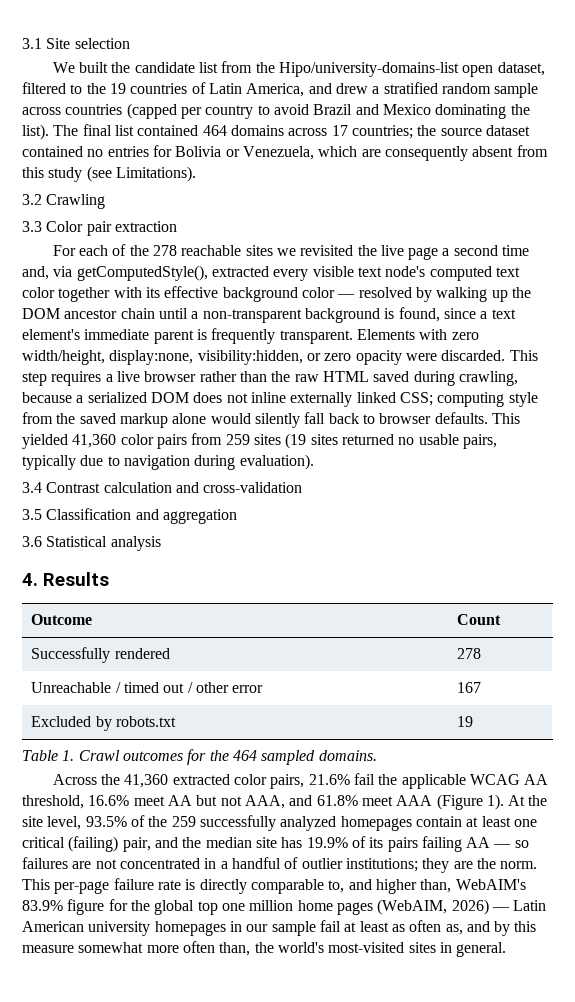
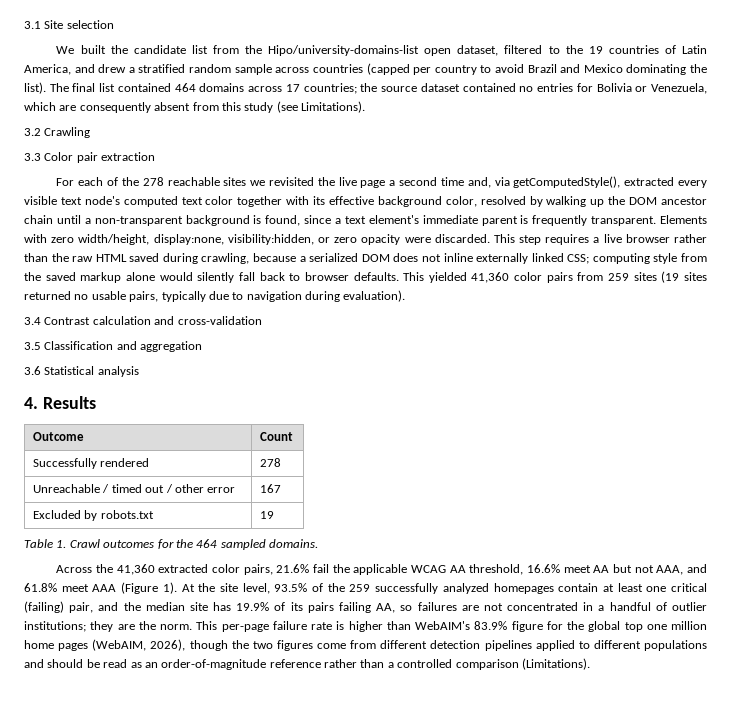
[301,287,356,298] color — -> [445,196,477,207] color,
[466,837,512,848] AA — -> [376,603,396,613] AA,
[199,879,452,894] directly comparable to, and higher than, -> [348,621,411,632] higher than
[451,899,547,915] [22,920,537,936] [22,941,507,957] 2026) — Latin American university homepages in our sample fail at least as often as, and by this measure somewhat more often than, the world's most-visited sites in general. -> [150,639,707,651] [24,658,590,670] 2026), though the two figures come from different detection pipelines applied to different populations and should be read as an order-of-magnitude reference rather than a controlled comparison (Limitations).

